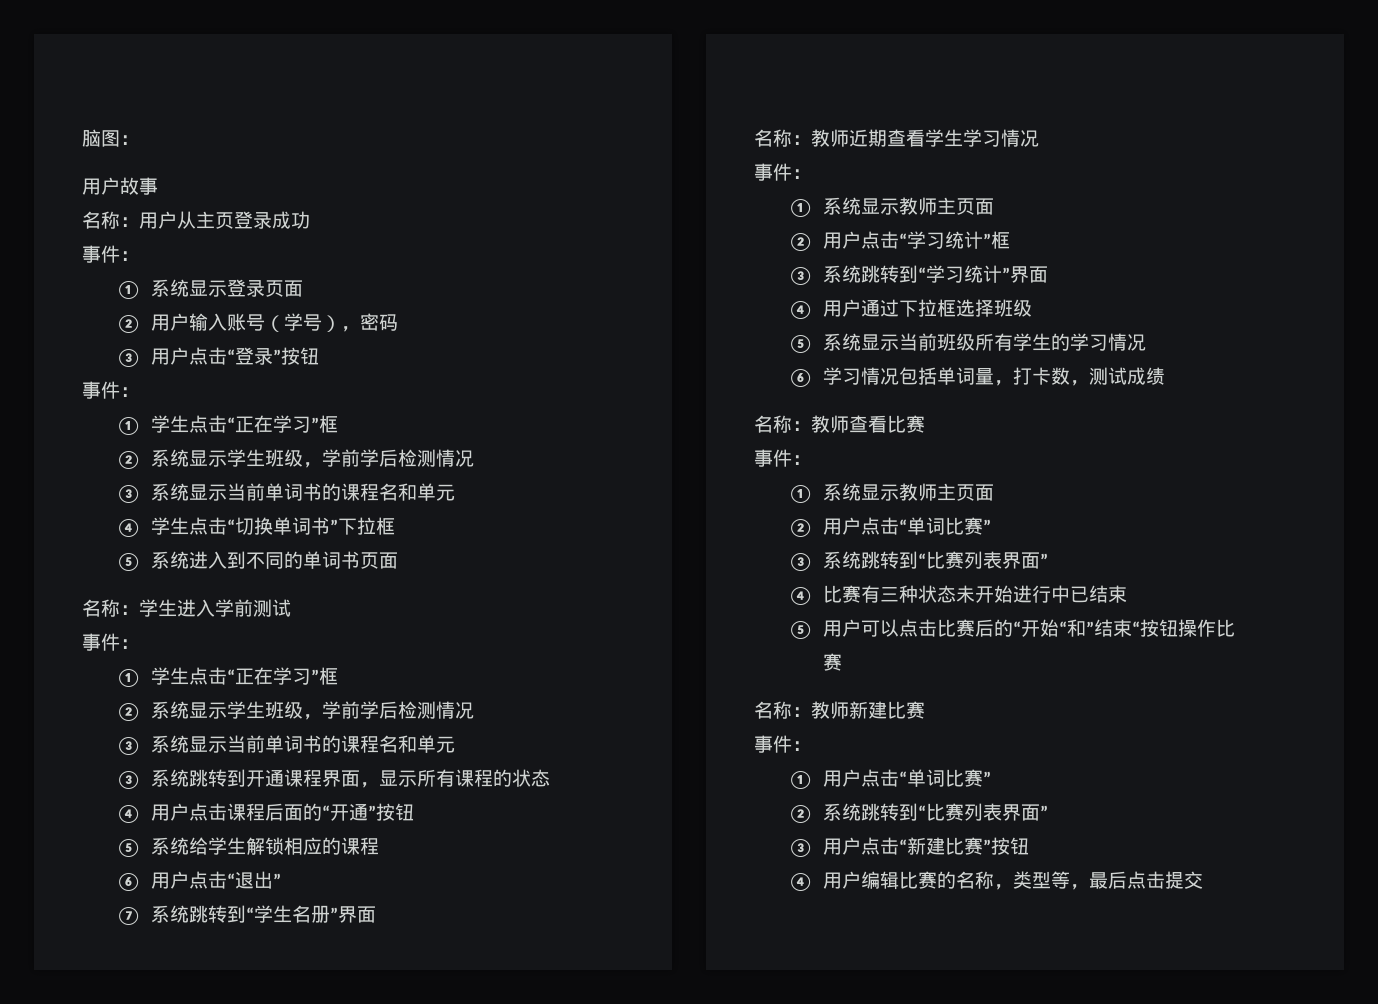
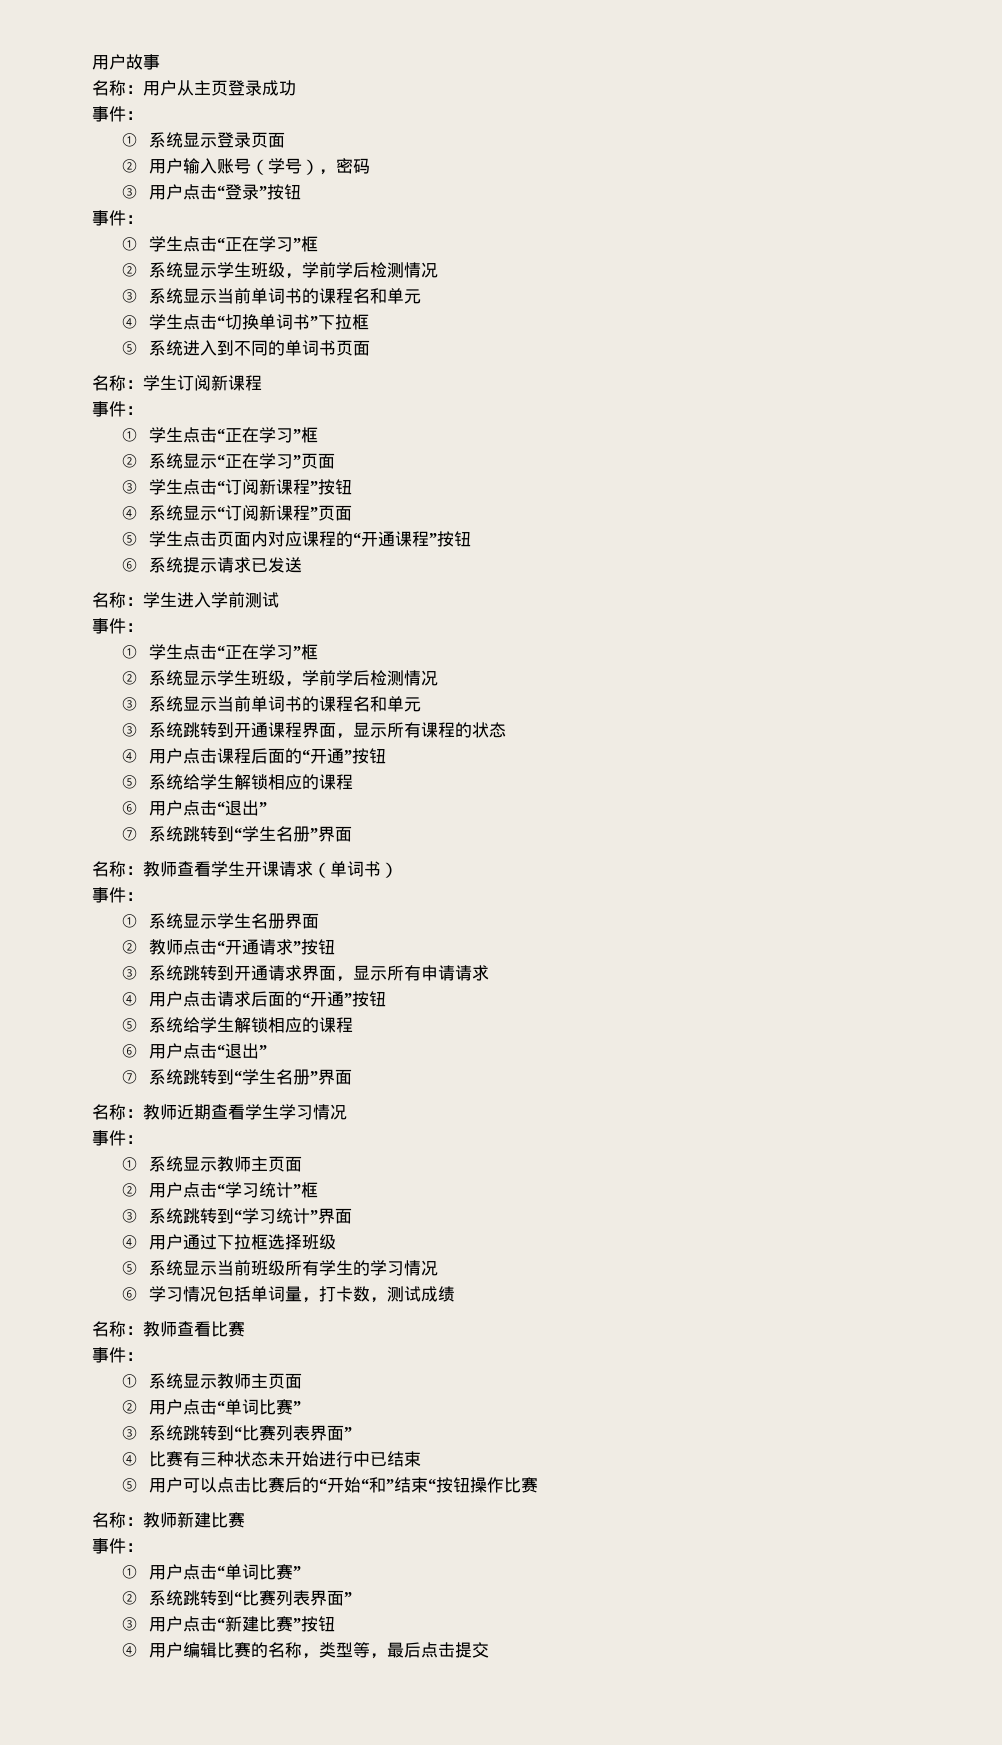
[82,129,139,147] 脑图： // -> (92, 62) none
(398, 560) none -> [92,375,262,391] [92,401,143,417] [120,427,319,443] [120,453,336,469] [120,479,353,495] [120,505,353,521] [120,531,472,547] [120,557,303,573] // 名称：学生订阅新课程 // 事件： // ①学生点击“正在学习”框 // ②系统显示“正在学习”页面 // ③学生点击“订阅新课程”按钮 // ④系统显示“订阅新课程”页面 // ⑤学生点击页面内对应课程的“开通课程”按钮 // ⑥系统提示请求已发送
(376, 914) none -> [92,861,398,878] [92,887,143,903] [120,913,320,929] [120,939,336,955] [120,965,490,982] [120,991,387,1007] [120,1017,354,1033] [120,1043,268,1059] [120,1069,353,1085] // 名称：教师查看学生开课请求（单词书） // 事件： // ①系统显示学生名册界面 // ②教师点击“开通请求”按钮 // ③系统跳转到开通请求界面，显示所有申请请求 // ④用户点击请求后面的“开通”按钮 // ⑤系统给学生解锁相应的课程 // ⑥用户点击“退出” // ⑦系统跳转到“学生名册”界面

